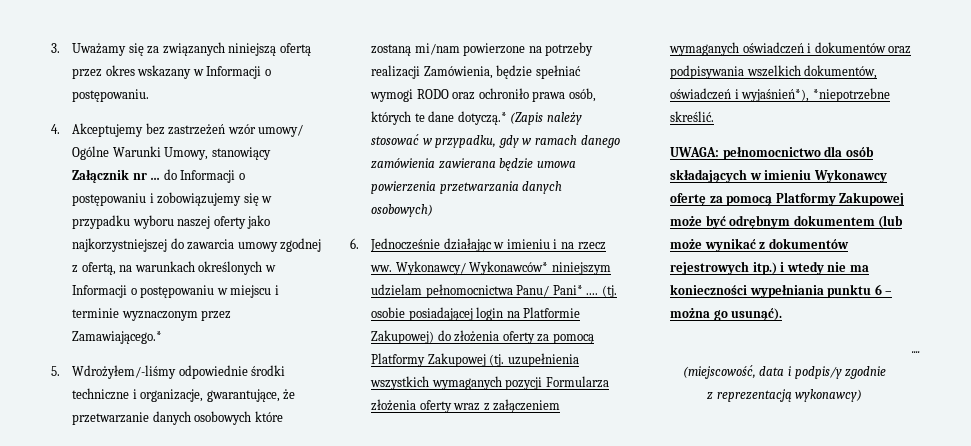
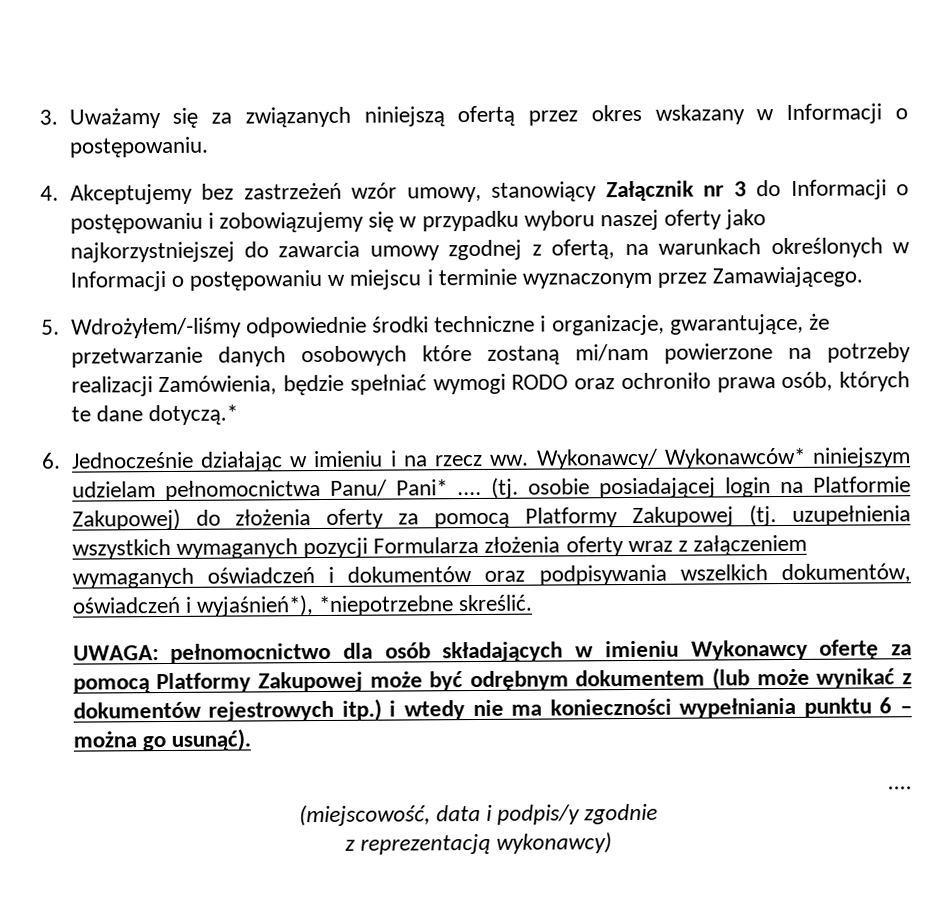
[258,124,304,137] [72,146,209,160] umowy/ Ogólne Warunki Umowy, -> [406,186,482,203] umowy,
[150,177,161,180] … -> [733,181,747,197] 3
[72,331,163,344] Zamawiającego.* -> [712,266,864,288] Zamawiającego.
[510,112,583,125] [371,134,620,148] [371,158,576,171] [371,181,563,194] [371,204,434,217] (Zapis należy stosować w przypadku, gdy w ramach danego zamówienia zawierana będzie umowa powierzenia przetwarzania danych osobowych) -> (239, 415) none

